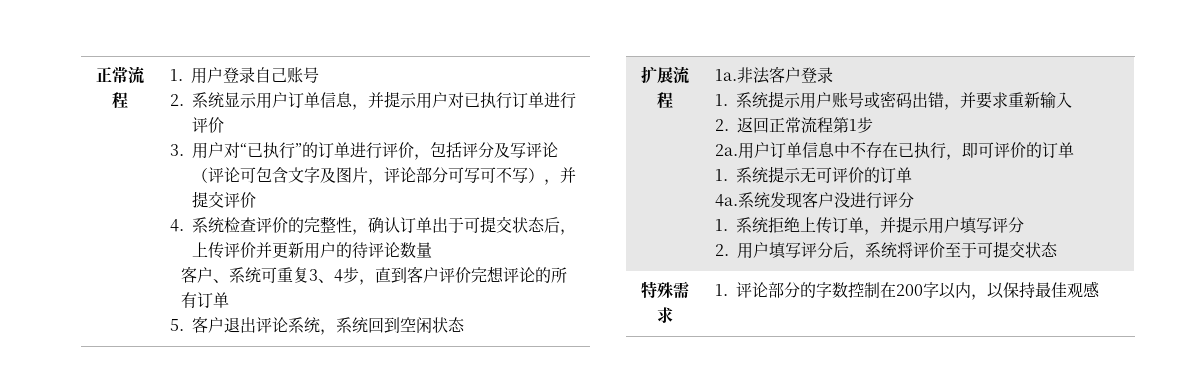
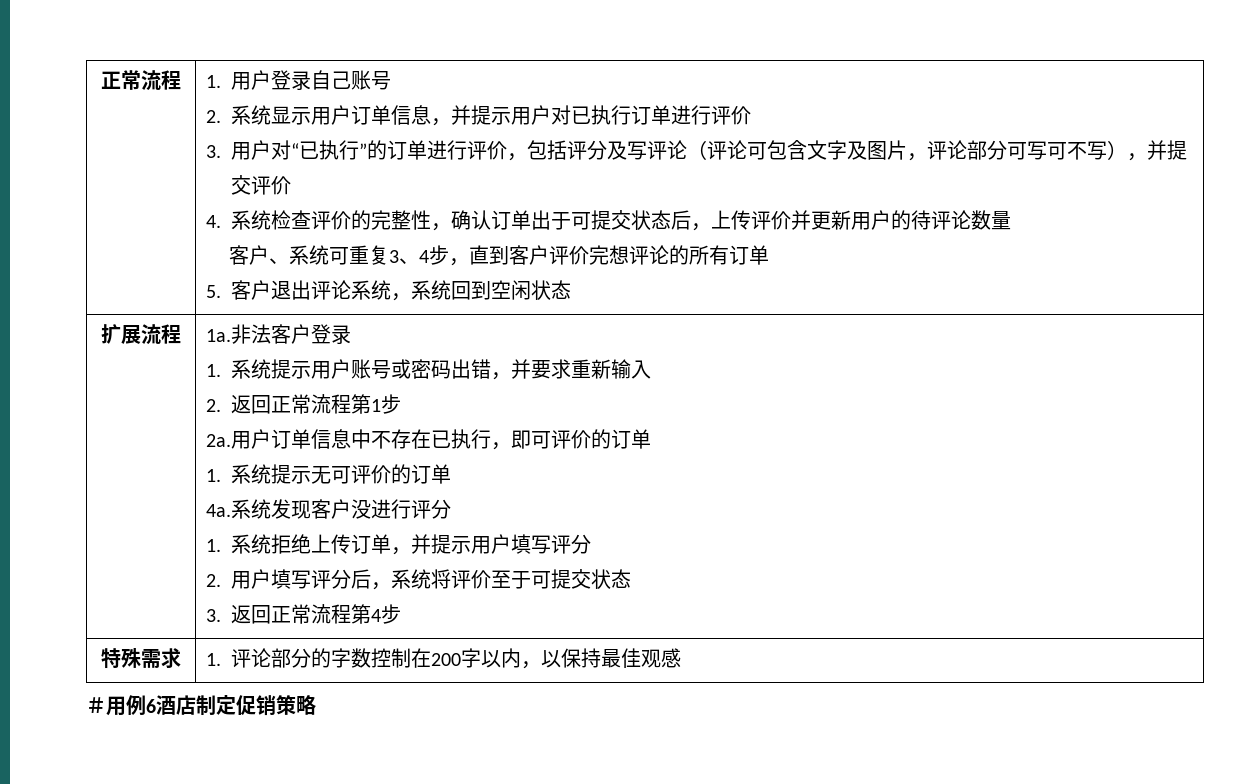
(1058, 249) none -> [206,604,402,624] // 3.返回正常流程第4步
(1100, 289) none -> [86,694,316,716] // ＃用例6酒店制定促销策略

